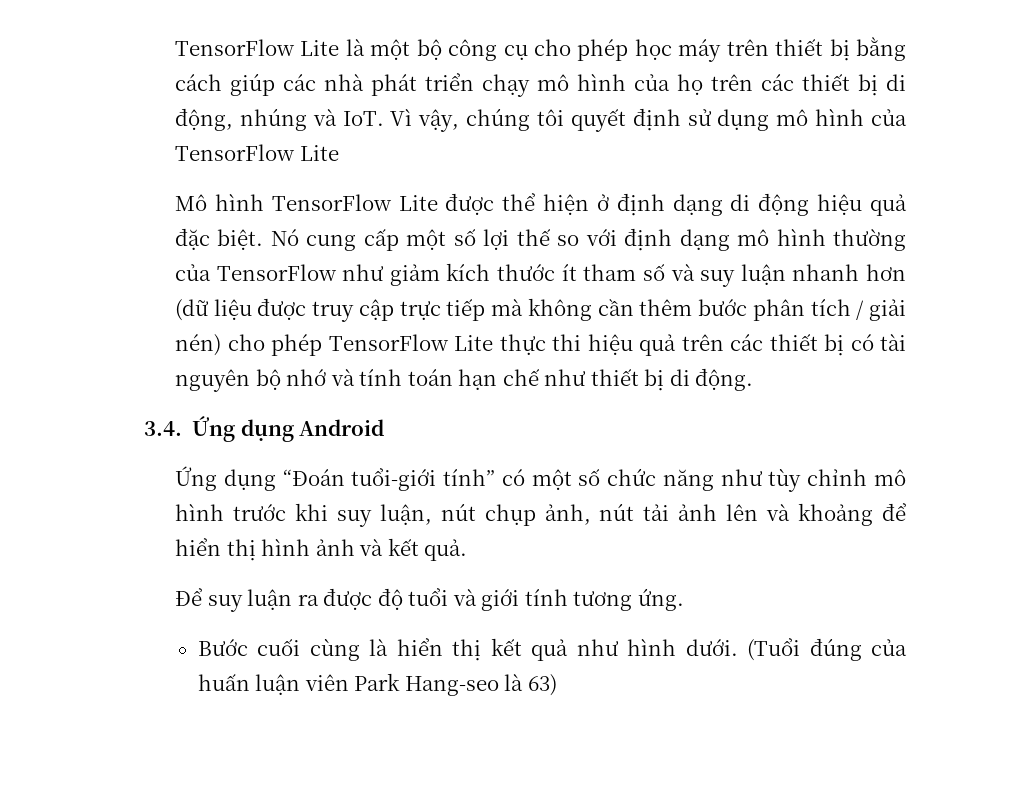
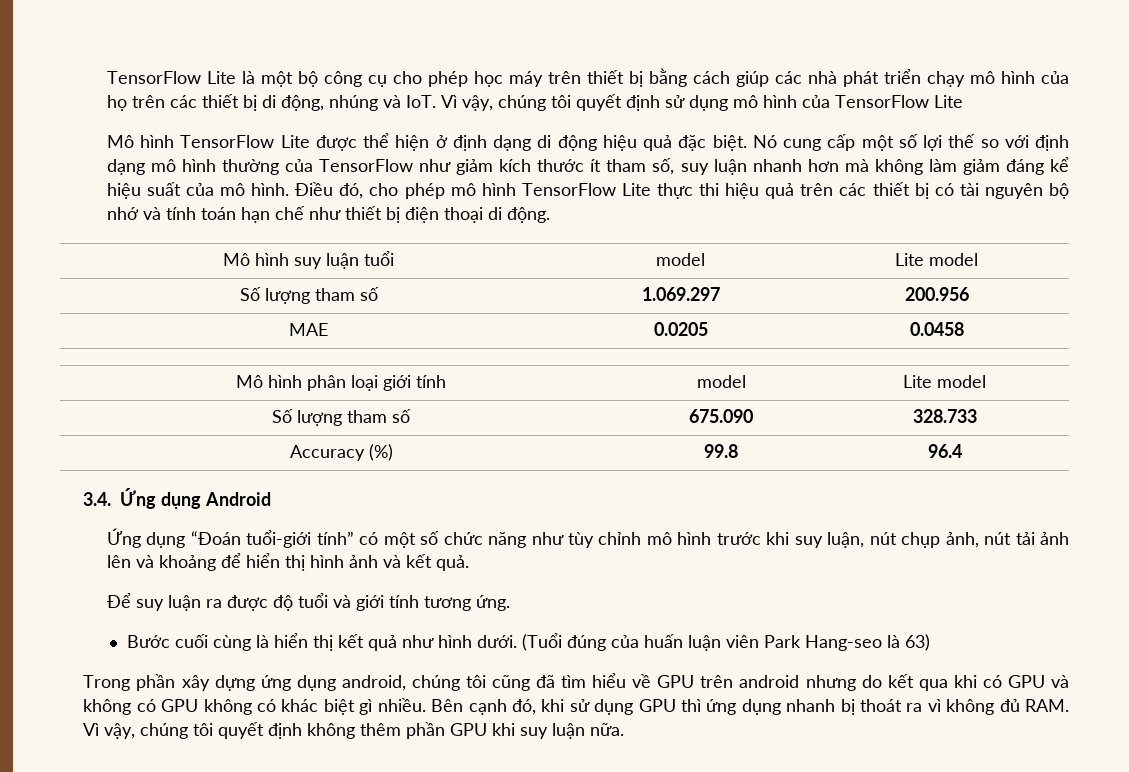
[642,264,695,281] số và -> [652,158,675,175] số,
[175,298,906,322] [175,334,323,356] (dữ liệu được truy cập trực tiếp mà không cần thêm bước phân tích / giải nén) cho phép -> [844,157,1069,175] [106,182,516,199] mà không làm giảm đáng kể hiệu suất của mô hình. Điều đó, cho phép mô hình
(665, 380) none -> [404,207,483,223] điện thoại
(754, 379) none -> [223,251,394,269] [656,253,705,266] [895,253,978,266] [239,287,379,304] [641,287,720,301] [904,287,969,301] [289,323,328,336] [653,322,708,336] [909,322,964,336] [236,375,446,391] [696,375,746,388] [903,375,986,388] [272,409,411,426] [689,409,753,423] [912,409,977,423] [289,444,393,461] [704,444,738,458] [927,444,962,458] // Mô hình suy luận tuổi | model | Lite model // Số lượng tham số | 1.069.297 | 200.956 // MAE | 0.0205 | 0.0458 // Mô hình phân loại giới tính | model | Lite model // Số lượng tham số | 675.090 | 328.733 // Accuracy (%) | 99.8 | 96.4
(557, 685) none -> [83,673,1070,691] [83,698,1069,715] [83,722,625,739] // Trong phần xây dựng ứng dụng android, chúng tôi cũng đã tìm hiểu về GPU trên android nhưng do kết qua khi có GPU và không có GPU không có khác biệt gì nhiều. Bên cạnh đó, khi sử dụng GPU thì ứng dụng nhanh bị thoát ra vì không đủ RAM. Vì vậy, chúng tôi quyết định không thêm phần GPU khi suy luận nữa.

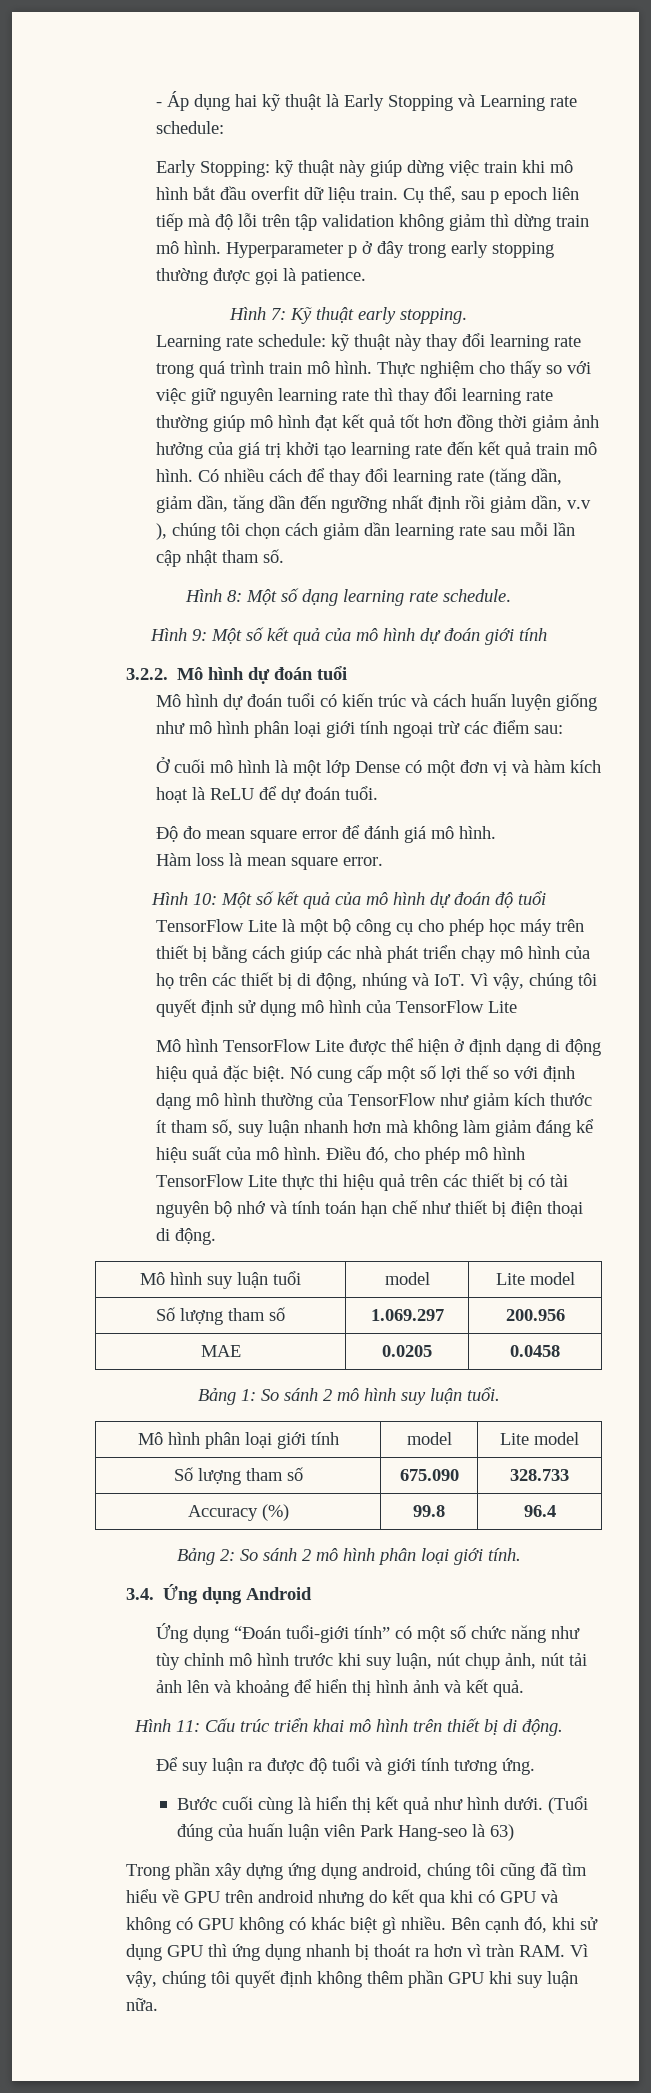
(106, 77) none -> [156,91,578,111] [156,121,225,134] [156,160,574,177] [156,186,580,204] [156,213,590,231] [156,241,555,258] [156,268,367,285] [229,307,467,324] [156,333,582,351] [156,360,592,378] [156,387,554,405] [156,414,600,432] [156,441,598,459] [156,468,563,486] [156,495,592,513] [156,522,576,540] [156,549,285,567] [185,588,511,606] [149,627,547,645] [125,666,347,684] [156,693,598,711] [156,720,564,738] [156,757,602,777] [156,786,379,803] [156,825,497,843] [156,853,384,870] [150,891,546,909] - Áp dụng hai kỹ thuật là Early Stopping và Learning rate schedule: // Early Stopping: kỹ thuật này giúp dừng việc train khi mô hình bắt đầu overfit dữ liệu train. Cụ thể, sau p epoch liên tiếp mà độ lỗi trên tập validation không giảm thì dừng train mô hình. Hyperparameter p ở đây trong early stopping thường được gọi là patience. // Hình 7: Kỹ thuật early stopping. // Learning rate schedule: kỹ thuật này thay đổi learning rate trong quá trình train mô hình. Thực nghiệm cho thấy so với việc giữ nguyên learning rate thì thay đổi learning rate thường giúp mô hình đạt kết quả tốt hơn đồng thời giảm ảnh hưởng của giá trị khởi tạo learning rate đến kết quả train mô hình. Có nhiều cách để thay đổi learning rate (tăng dần, giảm dần, tăng dần đến ngưỡng nhất định rồi giảm dần, v.v ), chúng tôi chọn cách giảm dần learning rate sau mỗi lần cập nhật tham số. // Hình 8: Một số dạng learning rate schedule. // Hình 9: Một số kết quả của mô hình dự đoán giới tính // 3.2.2. Mô hình dự đoán tuổi // Mô hình dự đoán tuổi có kiến trúc và cách huấn luyện giống như mô hình phân loại giới tính ngoại trừ các điểm sau: // Ở cuối mô hình là một lớp Dense có một đơn vị và hàm kích hoạt là ReLU để dự đoán tuổi. // Độ đo mean square error để đánh giá mô hình. // Hàm loss là mean square error. // Hình 10: Một số kết quả của mô hình dự đoán độ tuổi //
(964, 329) none -> [197,1387,500,1405] // Bảng 1: So sánh 2 mô hình suy luận tuổi.
(962, 451) none -> [176,1548,521,1565] // Bảng 2: So sánh 2 mô hình phân loại giới tính.
(469, 563) none -> [133,1718,563,1736] // Hình 11: Cấu trúc triển khai mô hình trên thiết bị di động.
[927,699,1020,715] vì không đủ -> [433,1944,514,1957] hơn vì tràn

